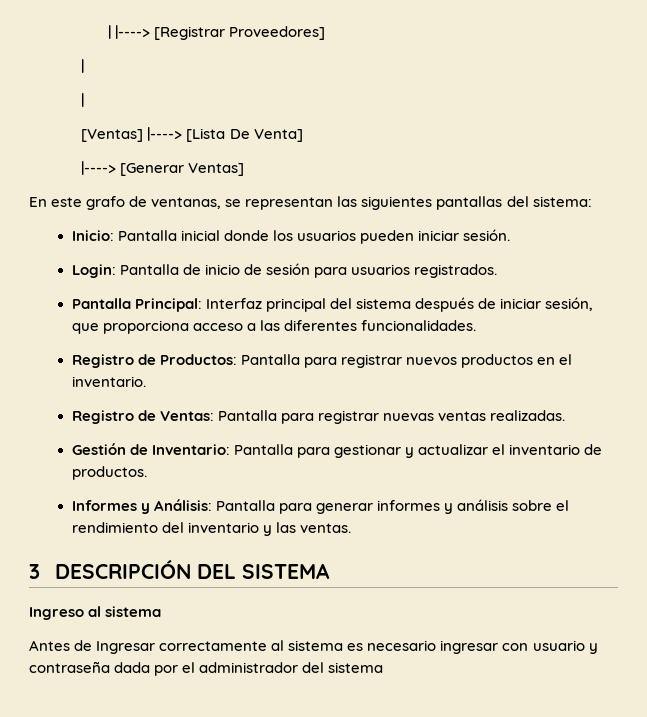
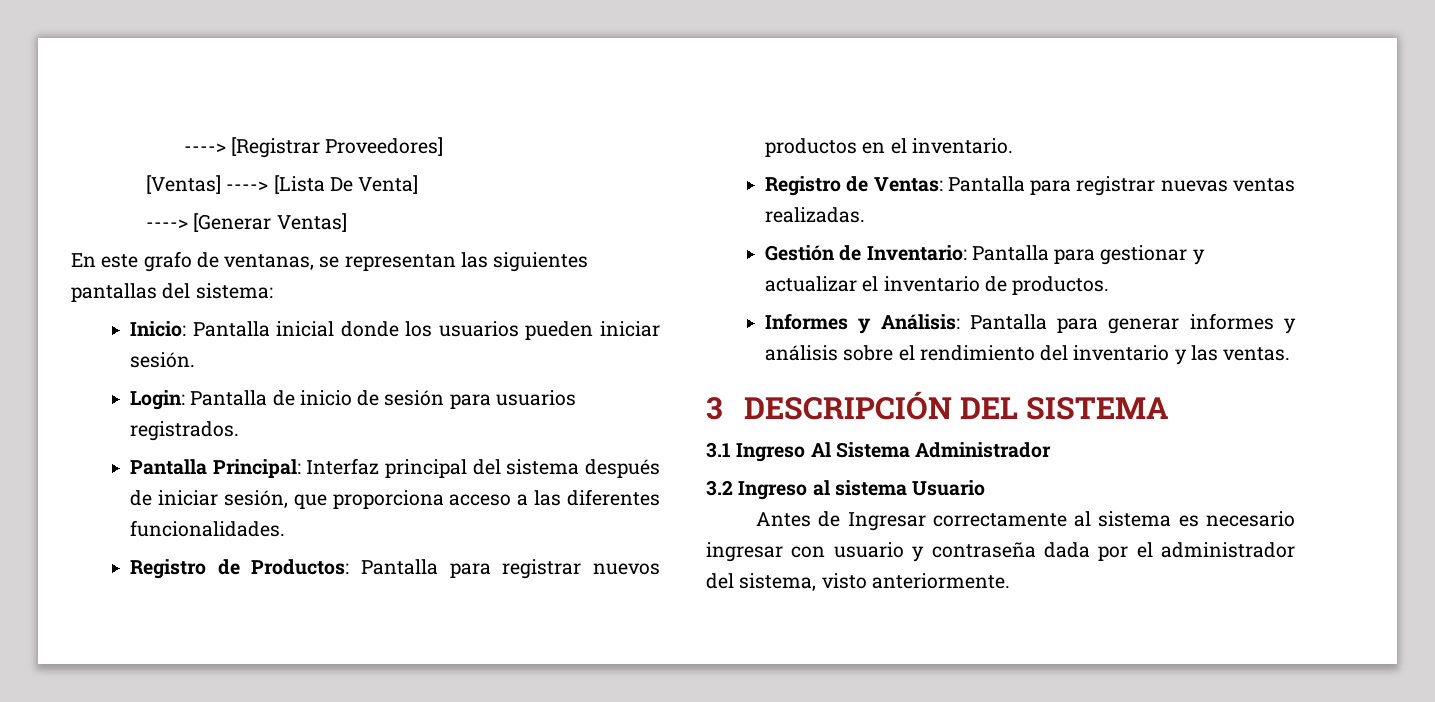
[107,25,150,39] | |----> -> [183,143,226,153] ---->
[81,59,85,73] [81,93,85,107] // | // | -> (444, 146) none
[147,127,183,141] |----> -> [226,181,269,191] ---->
[81,161,117,175] |----> -> [146,219,189,229] ---->
(331, 571) none -> [706,442,1052,462] [706,480,733,496] 3.1 Ingreso Al Sistema Administrador // 3.2
(162, 611) none -> [912,480,986,496] Usuario
[328,662,384,673] sistema -> [739,573,1010,591] sistema, visto anteriormente.

